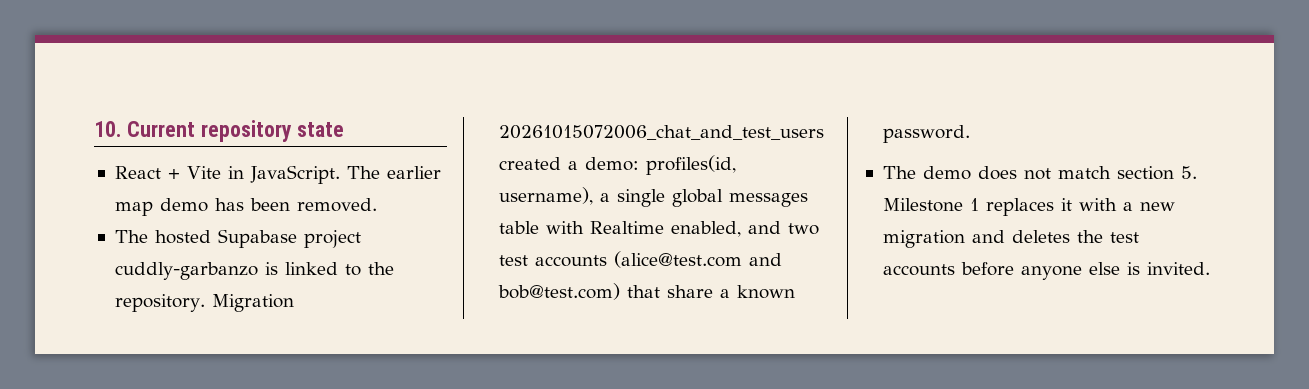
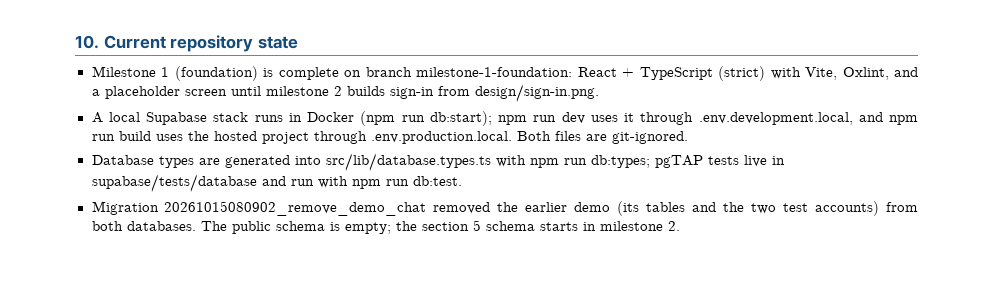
[114,165,441,184] [114,198,377,216] [114,229,361,248] [114,262,394,280] [114,294,294,312] [498,125,824,140] [498,155,736,175] [498,187,808,207] [498,221,819,237] [498,251,782,268] [497,283,795,300] [882,125,970,143] [882,166,1197,180] [882,198,1175,216] [882,230,1139,248] [882,262,1210,280] React + Vite in JavaScript. The earlier map demo has been removed. // The hosted Supabase project cuddly-garbanzo is linked to the repository. Migration 20261015072006_chat_and_test_users created a demo: profiles(id, username), a single global messages table with Realtime enabled, and two test accounts (alice@test.com and bob@test.com) that share a known password. // The demo does not match section 5. Milestone 1 replaces it with a new migration and deletes the test accounts before anyone else is invited. -> [91,66,918,81] [91,84,599,102] [91,111,918,126] [91,131,688,144] [91,153,785,171] [91,174,462,192] [91,201,918,216] [91,220,680,234] Milestone 1 (foundation) is complete on branch milestone-1-foundation: React + TypeScript (strict) with Vite, Oxlint, and a placeholder screen until milestone 2 builds sign-in from design/sign-in.png. // A local Supabase stack runs in Docker (npm run db:start); npm run dev uses it through .env.development.local, and npm run build uses the hosted project through .env.production.local. Both files are git-ignored. // Database types are generated into src/lib/database.types.ts with npm run db:types; pgTAP tests live in supabase/tests/database and run with npm run db:test. // Migration 20261015080902_remove_demo_chat removed the earlier demo (its tables and the two test accounts) from both databases. The public schema is empty; the section 5 schema starts in milestone 2.

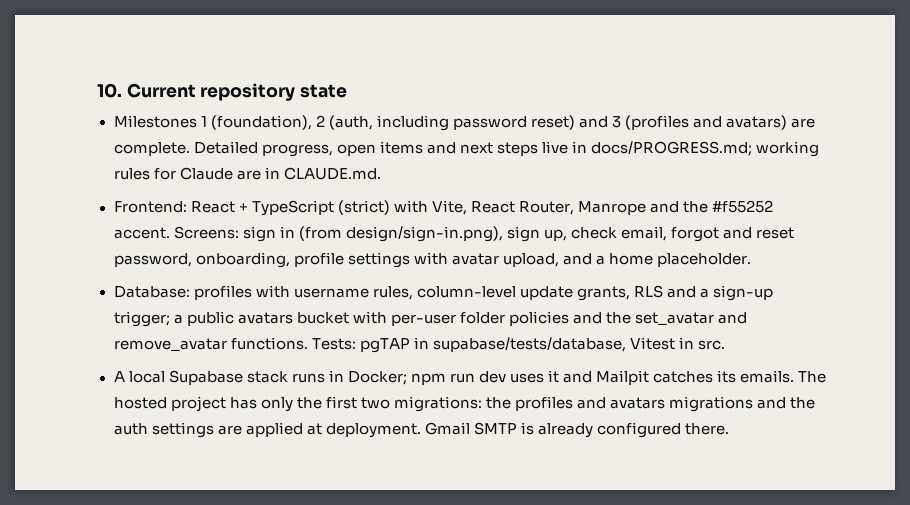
[91,66,572,81] Milestone 1 (foundation) is complete on branch milestone-1-foundation: -> [113,115,816,131] [113,141,820,157] [113,167,381,180] [113,201,187,213] Milestones 1 (foundation), 2 (auth, including password reset) and 3 (profiles and avatars) are complete. Detailed progress, open items and next steps live in docs/PROGRESS.md; working rules for Claude are in CLAUDE.md. // Frontend:
[842,67,918,80] [91,84,599,102] Oxlint, and a placeholder screen until milestone 2 builds sign-in from design/sign-in.png. -> [470,200,774,215] [113,226,795,242] [113,252,751,268] [113,285,774,301] [113,311,748,327] [113,337,725,353] React Router, Manrope and the #f55252 accent. Screens: sign in (from design/sign-in.png), sign up, check email, forgot and reset password, onboarding, profile settings with avatar upload, and a home placeholder. // Database: profiles with username rules, column-level update grants, RLS and a sign-up trigger; a public avatars bucket with per-user folder policies and the set_avatar and remove_avatar functions. Tests: pgTAP in supabase/tests/database, Vitest in src.
[307,111,492,126] Docker (npm run db:start); -> [347,371,407,385] Docker;
[640,112,918,125] [91,131,688,144] [91,153,785,171] [91,174,462,192] [91,201,918,216] [91,220,680,234] through .env.development.local, and npm run build uses the hosted project through .env.production.local. Both files are git-ignored. // Database types are generated into src/lib/database.types.ts with npm run db:types; pgTAP tests live in supabase/tests/database and run with npm run db:test. // Migration 20261015080902_remove_demo_chat removed the earlier demo (its tables and the two test accounts) from both databases. The public schema is empty; the section 5 schema starts in milestone 2. -> [563,370,827,385] [113,396,816,412] [113,422,730,438] and Mailpit catches its emails. The hosted project has only the first two migrations: the profiles and avatars migrations and the auth settings are applied at deployment. Gmail SMTP is already configured there.

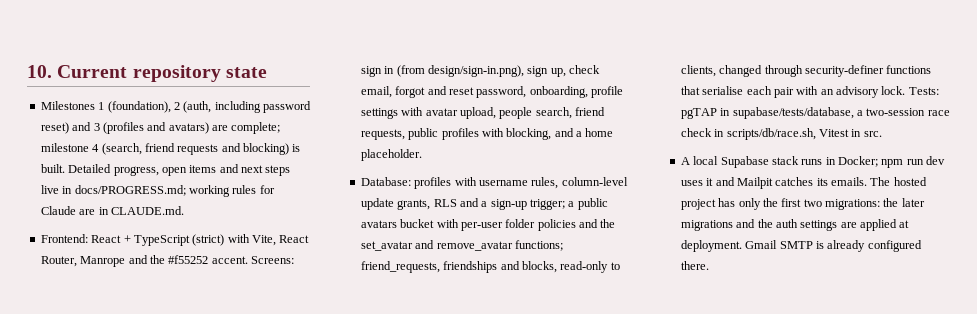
[113,142,190,156] complete. -> [231,122,281,134] [40,143,301,155] [40,164,65,173] complete; milestone 4 (search, friend requests and blocking) is built.
(559, 260) none -> [499,107,605,119] [360,128,552,140] people search, friend requests, public profiles with blocking,
[230,337,626,353] functions. Tests: pgTAP in supabase/tests/database, -> [514,240,563,251] [360,261,620,273] [680,65,932,77] [680,86,939,98] [680,107,950,119] [680,128,816,140] functions; friend_requests, friendships and blocks, read-only to clients, changed through security-definer functions that serialise each pair with an advisory lock. Tests: pgTAP in supabase/tests/database, a two-session race check in scripts/db/race.sh,
[514,396,666,411] profiles and avatars -> [901,198,925,207] later

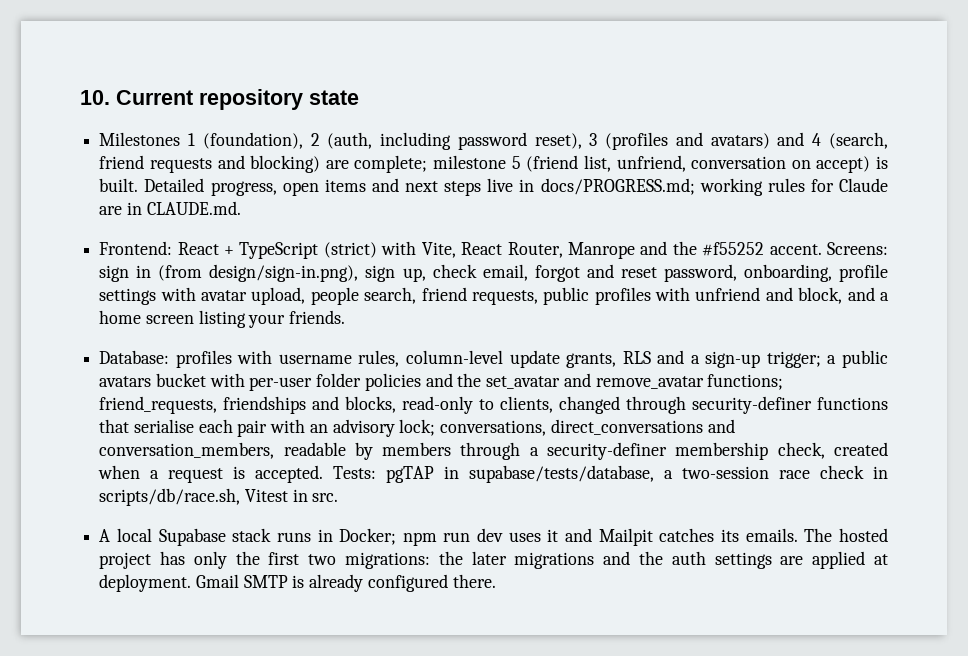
[40,122,92,134] reset) and -> [534,133,582,149] reset),
[212,122,281,134] [40,143,89,152] are complete; milestone -> [777,132,805,146] and
(289, 149) none -> [325,155,871,173] are complete; milestone 5 (friend list, unfriend, conversation on accept)
[506,128,614,140] [360,149,422,161] blocking, and a home placeholder. -> [695,287,889,304] [99,310,346,328] unfriend and block, and a home screen listing your friends.
[881,86,906,95] lock. -> [399,419,735,436] [99,442,888,460] [98,465,324,483] lock; conversations, direct_conversations and conversation_members, readable by members through a security-definer membership check, created when a request is accepted.

